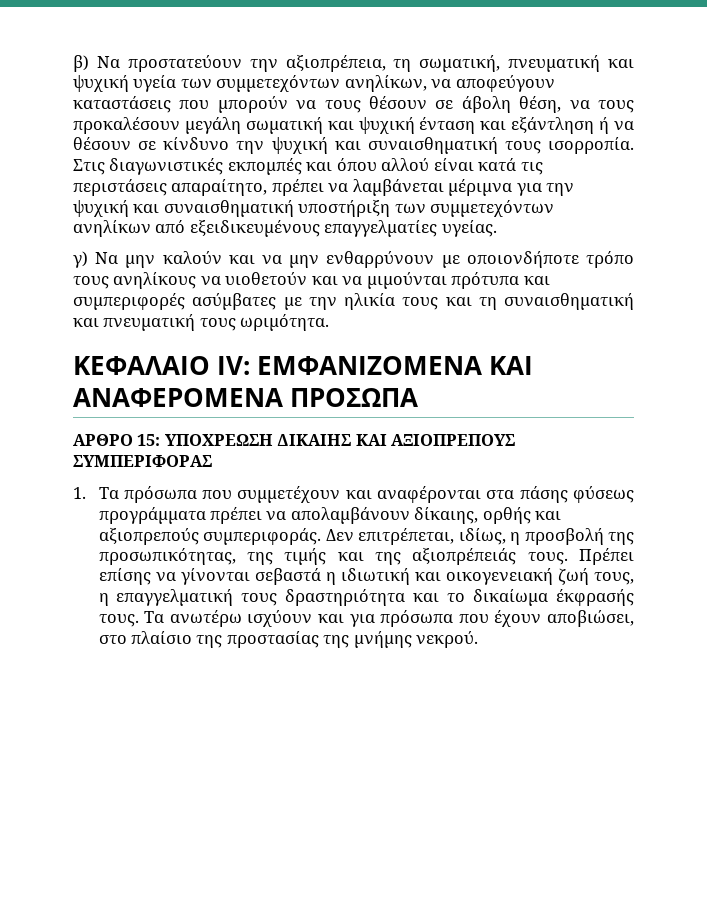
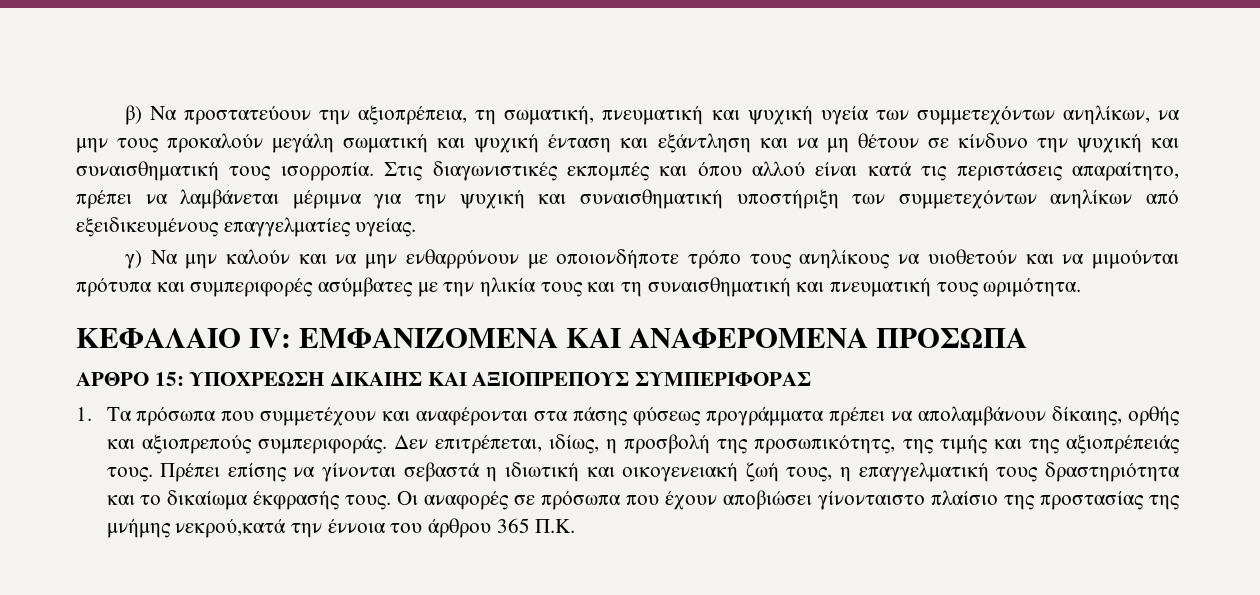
[455,75,555,92] [73,96,634,113] [73,117,180,134] αποφεύγουν καταστάσεις που μπορούν να τους θέσουν σε άβολη θέση, να τους προκαλέσουν -> [76,133,264,153] μην τους προκαλούν
[599,117,635,134] [73,137,131,150] ή να θέσουν -> [759,133,919,153] και να μη θέτουν
[98,548,236,565] προσωπικότητας, -> [754,435,896,454] προσωπικότητς,
[144,610,375,627] Τα ανωτέρω ισχύουν και για -> [397,491,536,510] Οι αναφορές σε
[547,610,634,627] [98,635,127,644] αποβιώσει, στο -> [723,490,926,510] αποβιώσει γίνονταιστο
[416,631,479,648] νεκρού. -> [175,518,576,538] νεκρού,κατά την έννοια του άρθρου 365 Π.Κ.

